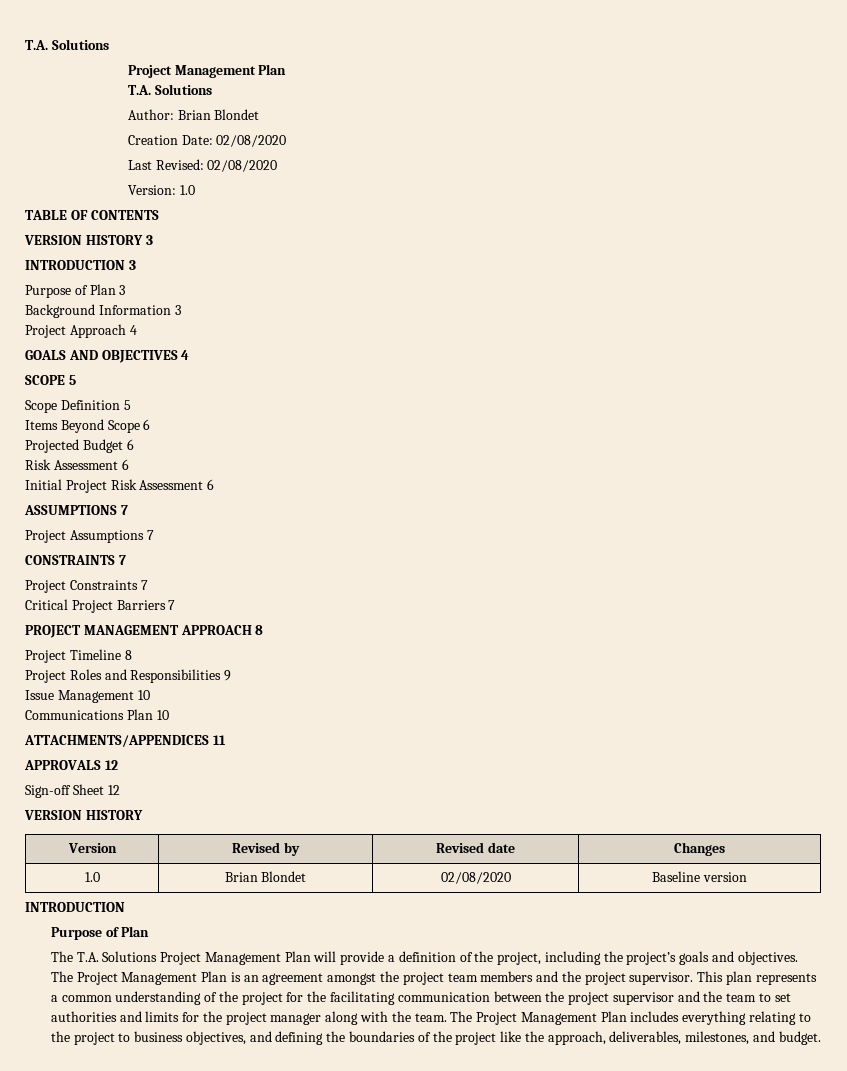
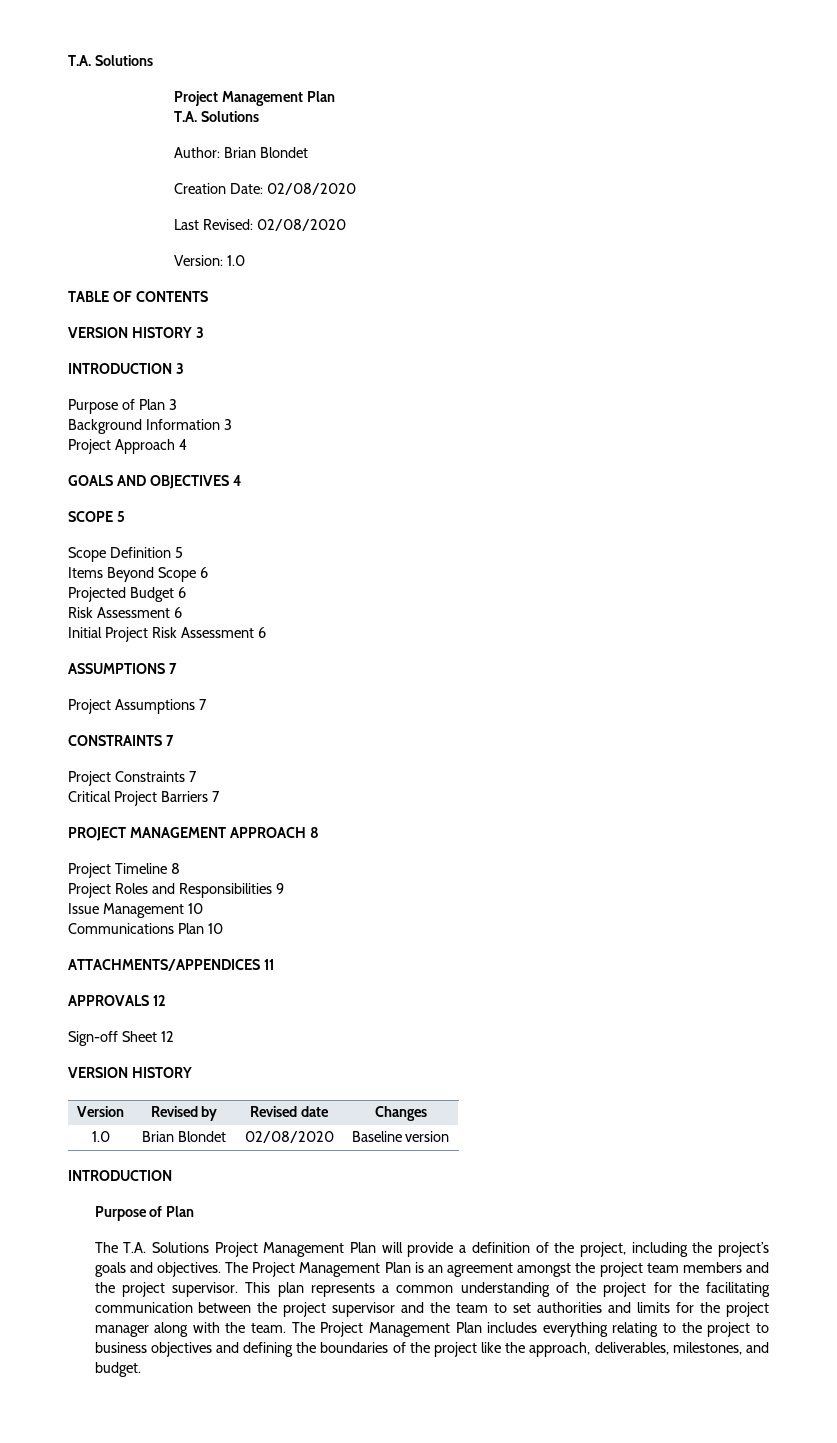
[185,1031,246,1045] objectives, -> [150,1342,212,1357] objectives

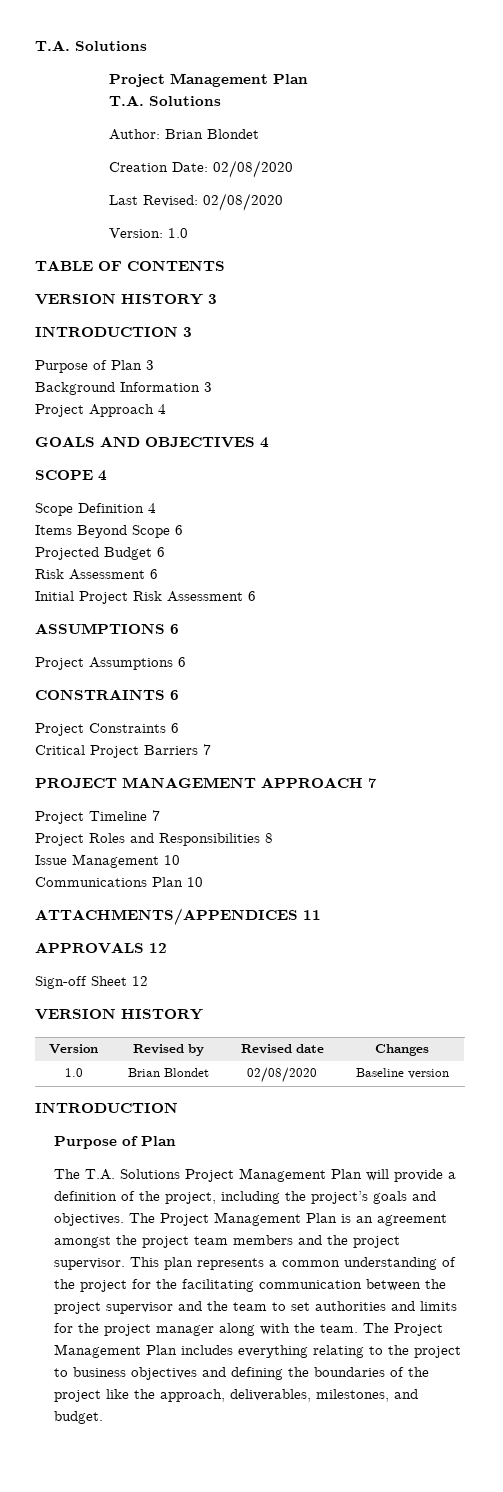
[116,511,125,522] 5 -> [98,470,107,481] 4
[174,547,183,558] 5 -> [148,503,156,513] 4
[168,663,177,674] 7 -> [170,624,179,634] 6
[198,699,207,710] 7 -> [178,657,186,667] 6
[165,735,174,746] 7 -> [170,690,179,700] 6
[188,771,197,782] 7 -> [171,723,179,733] 6
[309,827,319,838] 8 -> [368,778,377,788] 7
[170,863,180,874] 8 -> [152,810,160,821] 7
[275,883,284,894] 9 -> [265,833,273,843] 8

